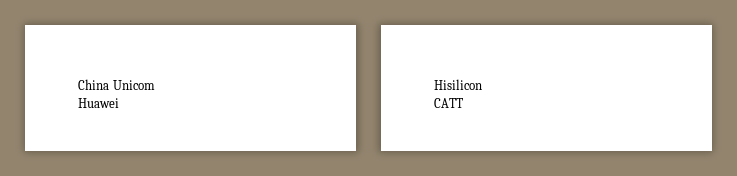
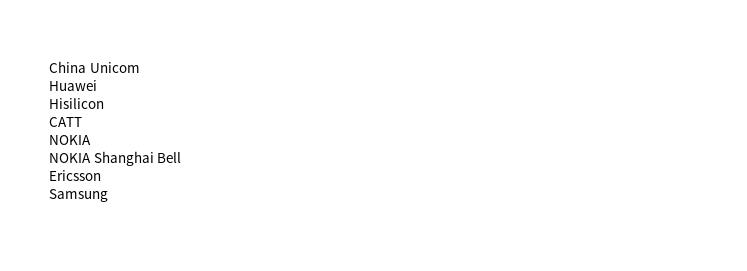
(463, 103) none -> [49,135,91,145] [49,151,182,166] [49,170,101,181] [49,189,108,202] // NOKIA // NOKIA Shanghai Bell // Ericsson // Samsung

